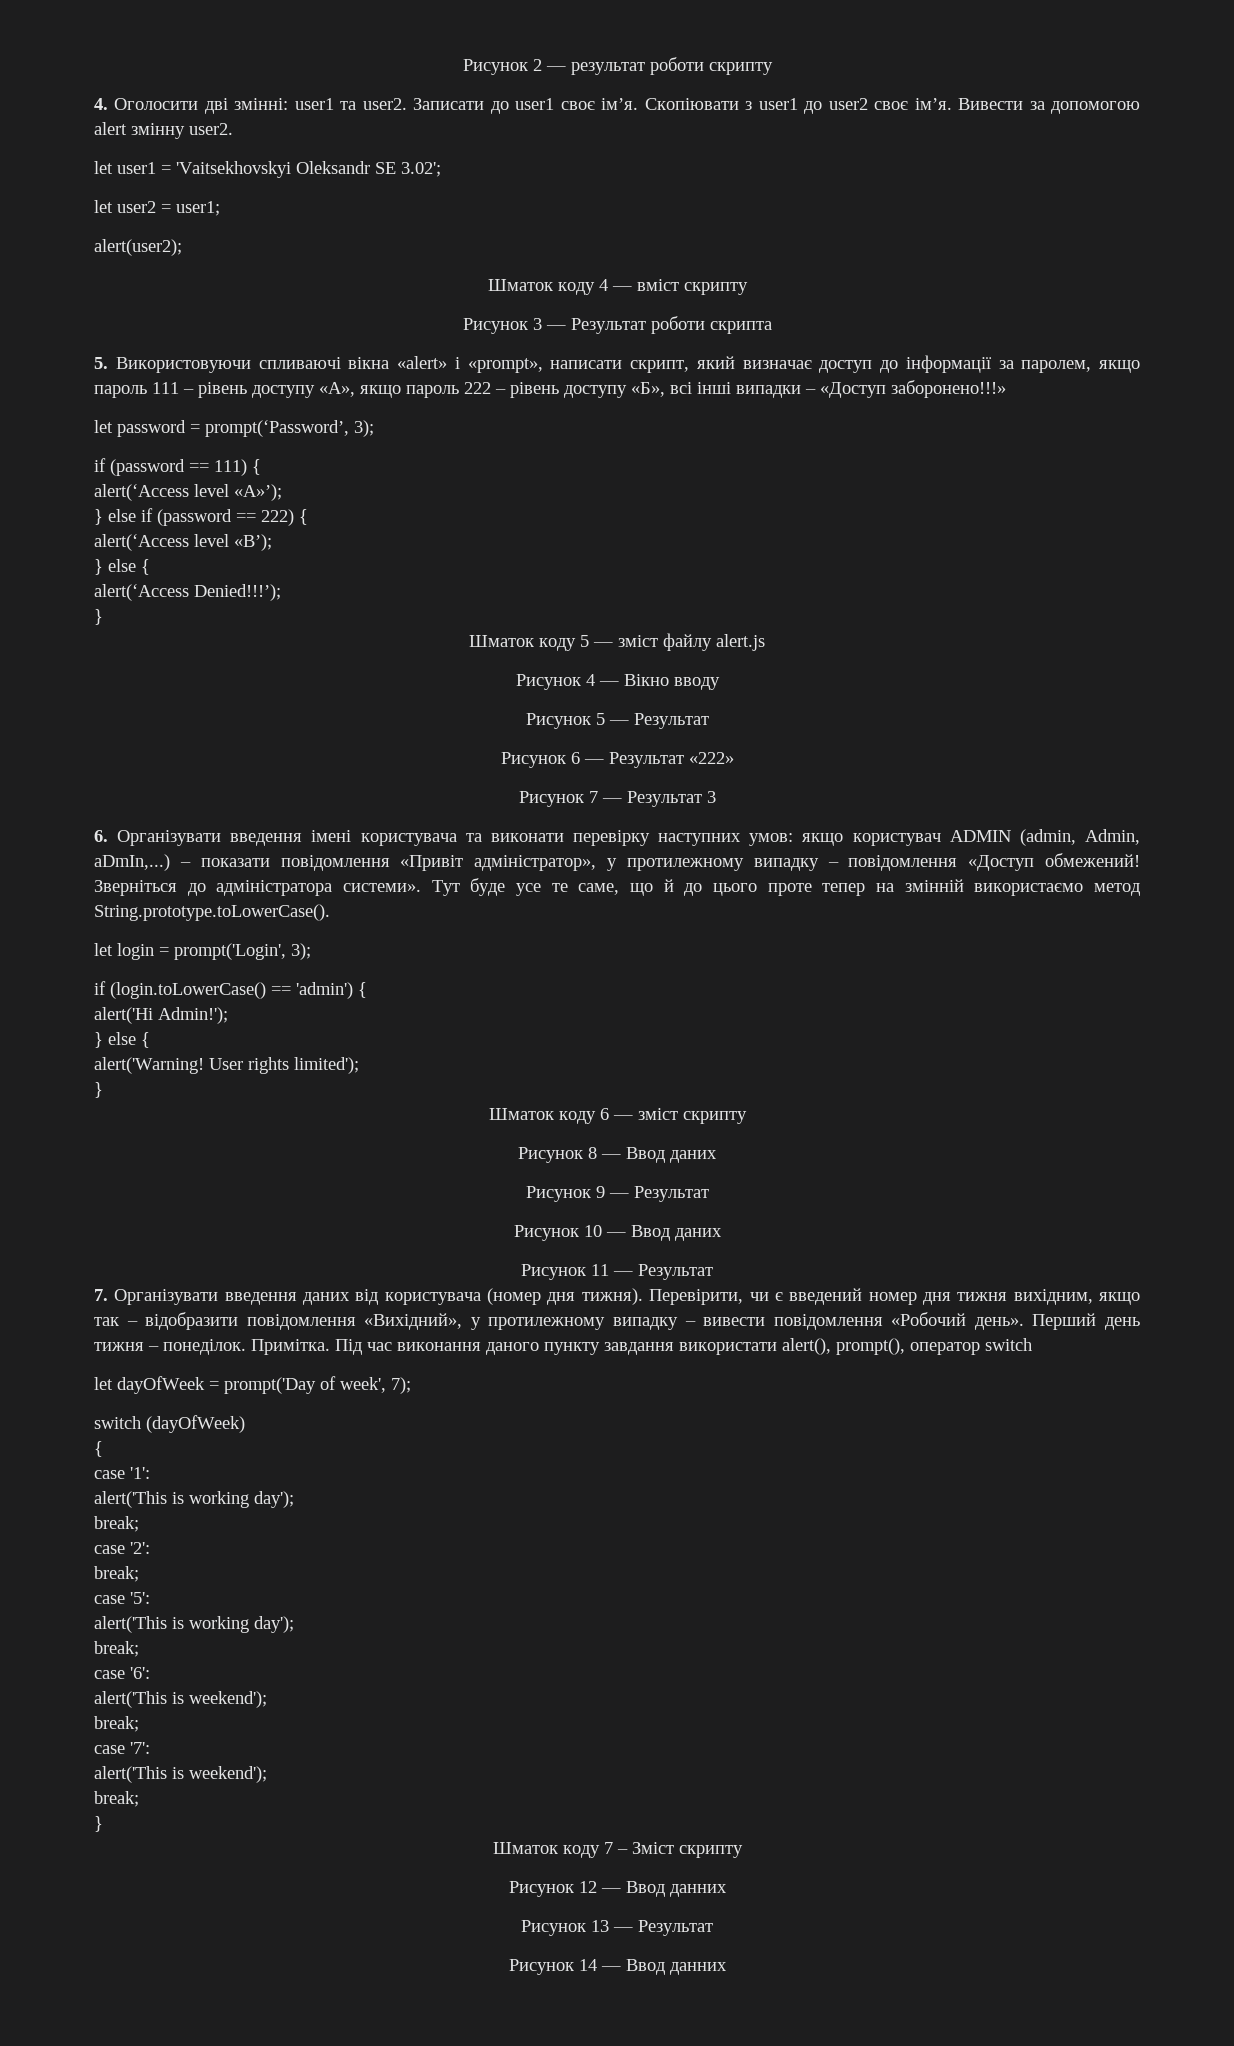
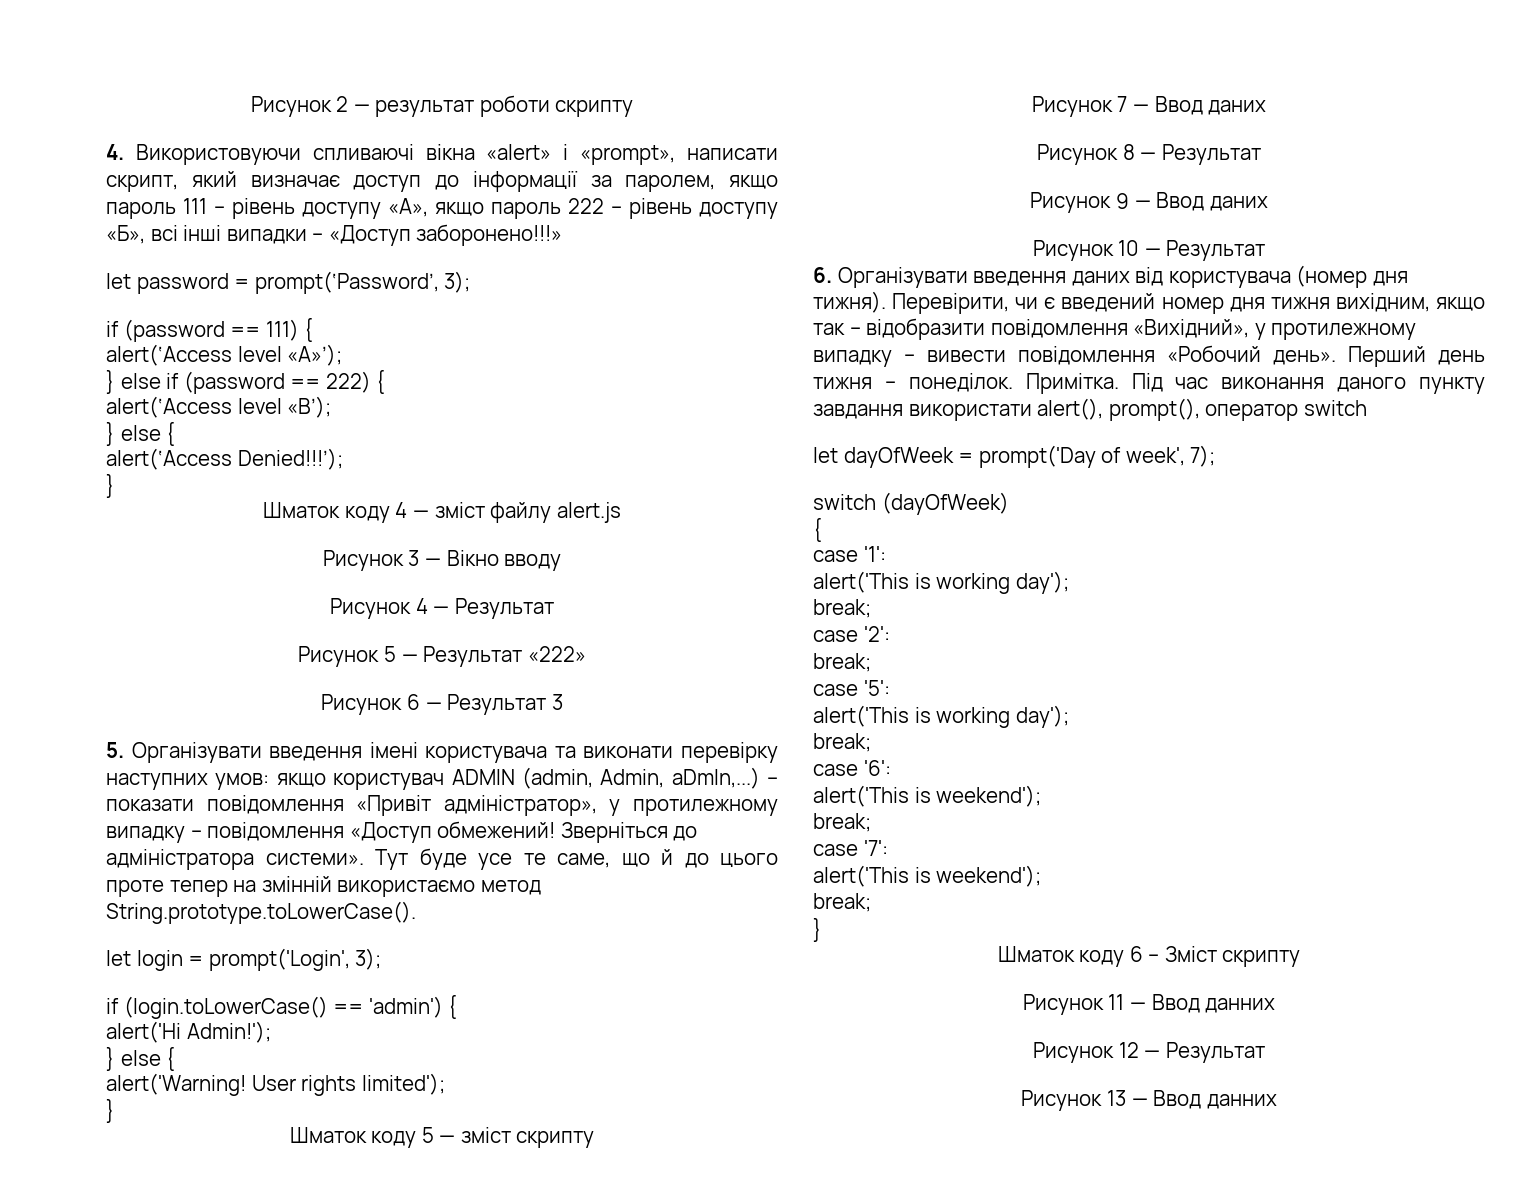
[114,98,1140,114] [94,122,233,139] [94,161,441,178] [94,200,220,216] [94,239,182,256] [487,279,748,295] [462,316,772,334] [94,357,108,369] Оголосити дві змінні: user1 та user2. Записати до user1 своє ім’я. Скопіювати з user1 до user2 своє ім’я. Вивести за допомогою alert змінну user2. // let user1 = 'Vaitsekhovskyi Oleksandr SE 3.02'; // let user2 = user1; // alert(user2); // Шматок коду 4 — вміст скрипту // Рисунок 3 — Результат роботи скрипта // 5. -> (124, 152) none
[580,635,589,647] 5 -> [395,502,408,518] 4
[585,674,595,686] 4 -> [408,550,420,566] 3
(720, 683) none -> [330,598,554,619] // Рисунок 4 — Результат
(709, 721) none -> [527,646,586,662] «222»
[688,752,734,764] [518,791,702,807] «222» // Рисунок 7 — Результат -> (547, 704) none
[94,830,108,842] 6. -> [106,742,124,758] 5.
[599,1108,609,1120] 6 -> [421,1127,434,1143] 5
[588,1147,717,1163] [525,1186,709,1202] [513,1225,722,1241] [521,1264,713,1280] [94,1289,108,1301] 8 — Ввод даних // Рисунок 9 — Результат // Рисунок 10 — Ввод даних // Рисунок 11 — Результат // 7. -> [1117,96,1267,115] [1037,144,1261,165] [1030,192,1268,213] [1032,240,1266,261] [813,267,832,283] 7 — Ввод даних // Рисунок 8 — Результат // Рисунок 9 — Ввод даних // Рисунок 10 — Результат // 6.
[603,1842,613,1854] 7 -> [1129,946,1143,962] 6
[578,1881,597,1893] 12 -> [1108,994,1125,1010] 11
[591,1920,713,1936] [508,1959,597,1975] 13 — Результат // Рисунок 14 -> [1118,1042,1265,1063] [1021,1090,1126,1111] 12 — Результат // Рисунок 13

